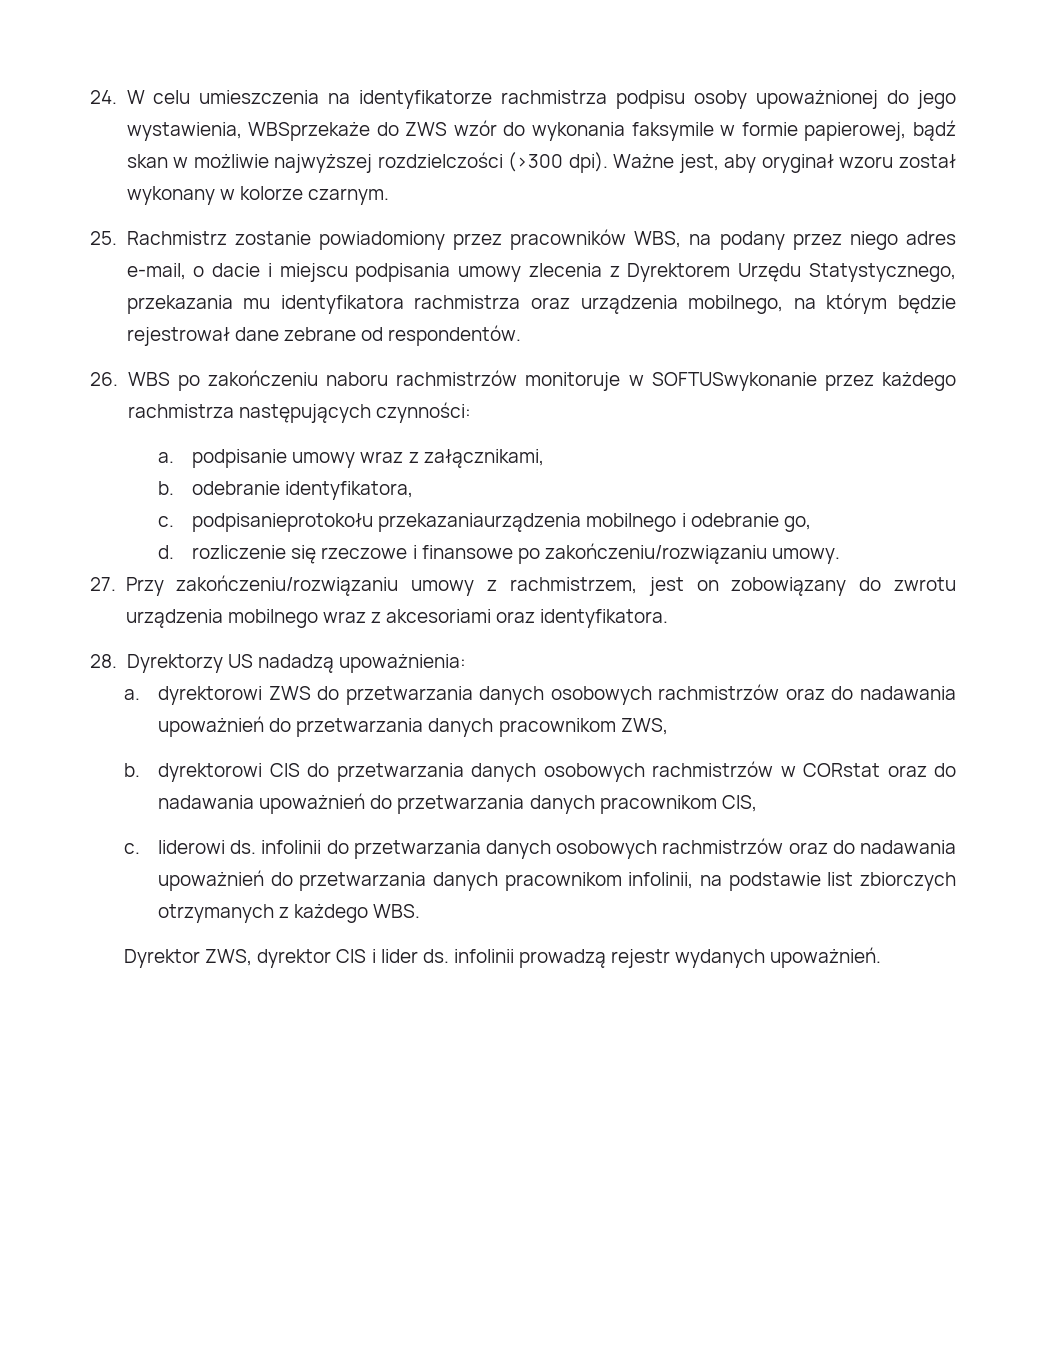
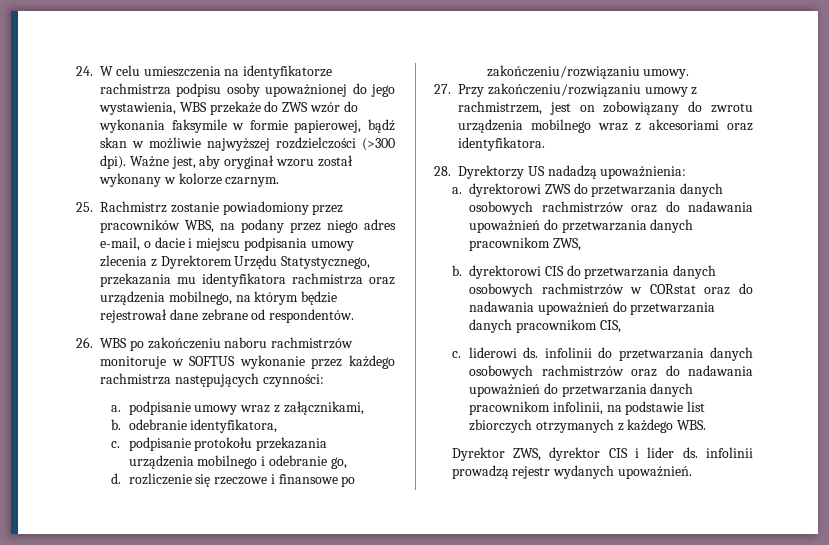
[248,122,371,141] WBSprzekaże -> [179,101,261,115] WBS przekaże
[651,372,817,391] SOFTUSwykonanie -> [189,355,305,369] SOFTUS wykonanie
[192,513,582,532] podpisanieprotokołu przekazaniaurządzenia -> [128,437,328,451] [128,455,194,469] podpisanie protokołu przekazania urządzenia

